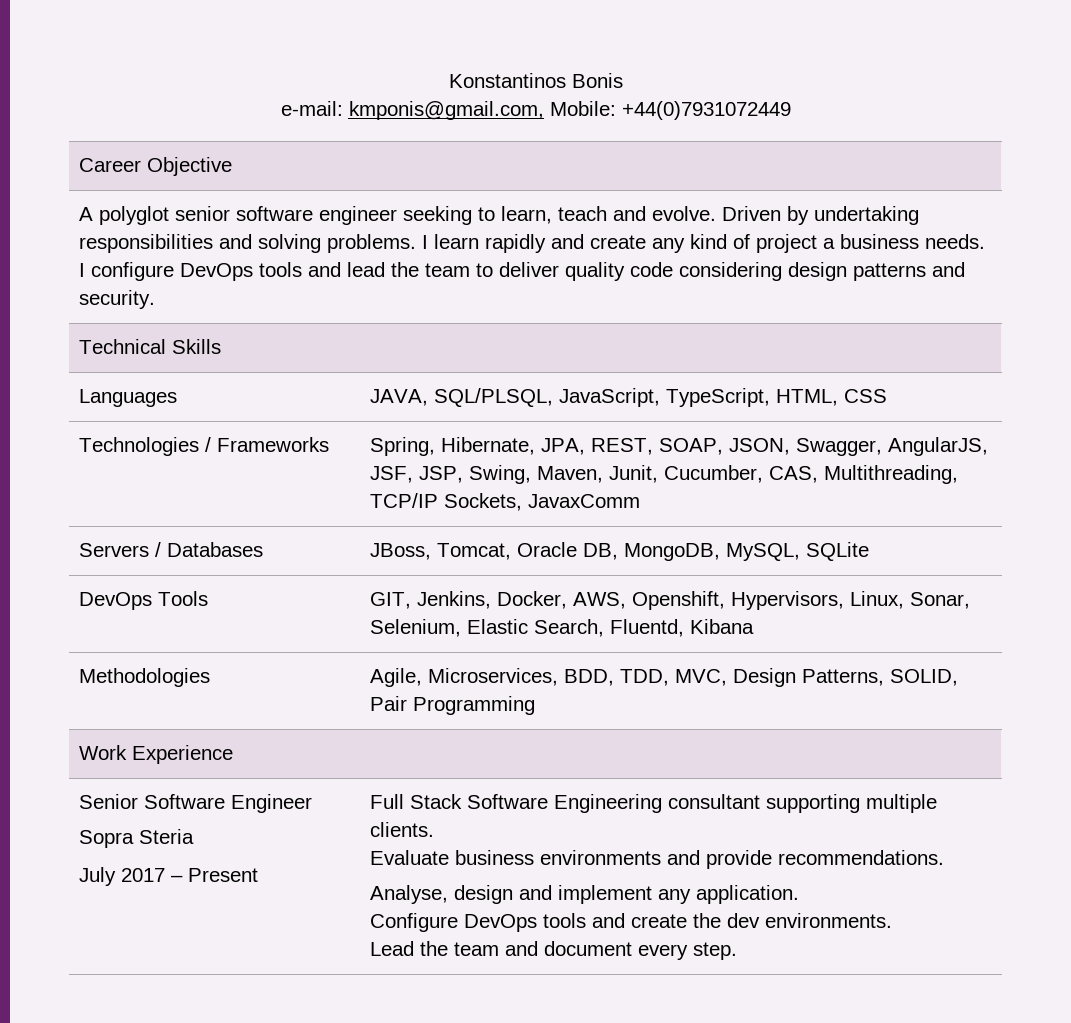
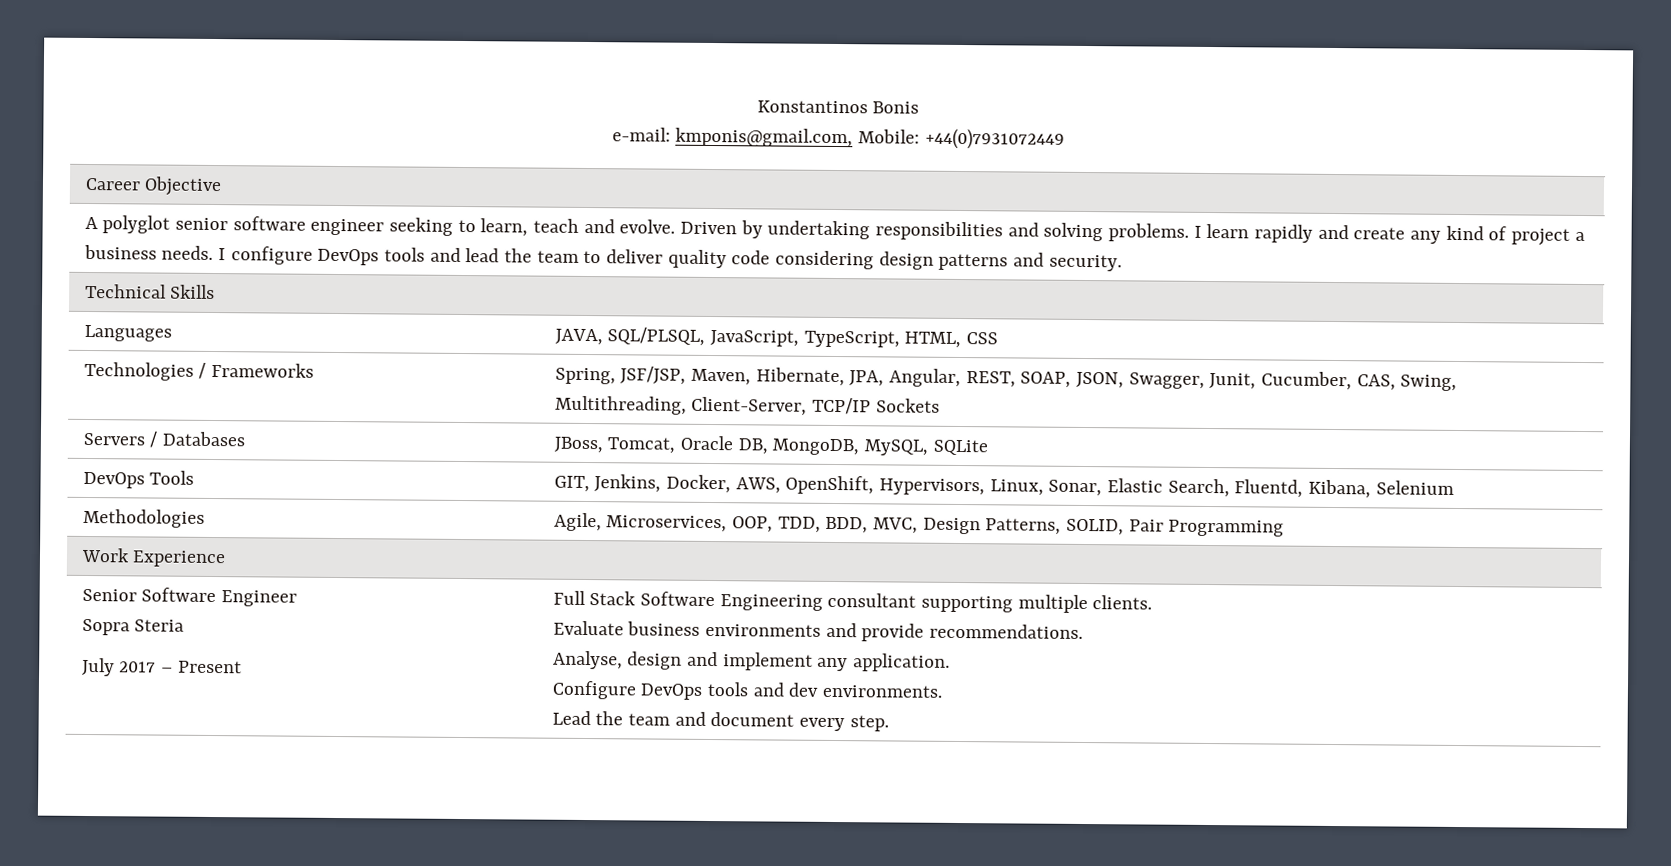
(436, 446) none -> [620,366,752,386] JSF/JSP, Maven,
(586, 446) none -> [889,368,962,388] Angular,
[888,437,989,456] [370,465,959,484] [370,493,641,511] AngularJS, JSF, JSP, Swing, Maven, Junit, Cucumber, CAS, Multithreading, TCP/IP Sockets, JavaxComm -> [1209,371,1458,391] [554,395,940,416] Junit, Cucumber, CAS, Swing, Multithreading, Client-Server, TCP/IP Sockets
[632,591,726,610] Openshift, -> [785,475,875,495] OpenShift,
[370,619,462,637] Selenium, -> (1103, 488) none
[690,619,755,634] Kibana -> [1308,479,1454,499] Kibana, Selenium
[564,669,670,686] BDD, TDD, -> [732,516,869,534] OOP, TDD, BDD,
[631,913,722,928] create the -> (784, 689) none

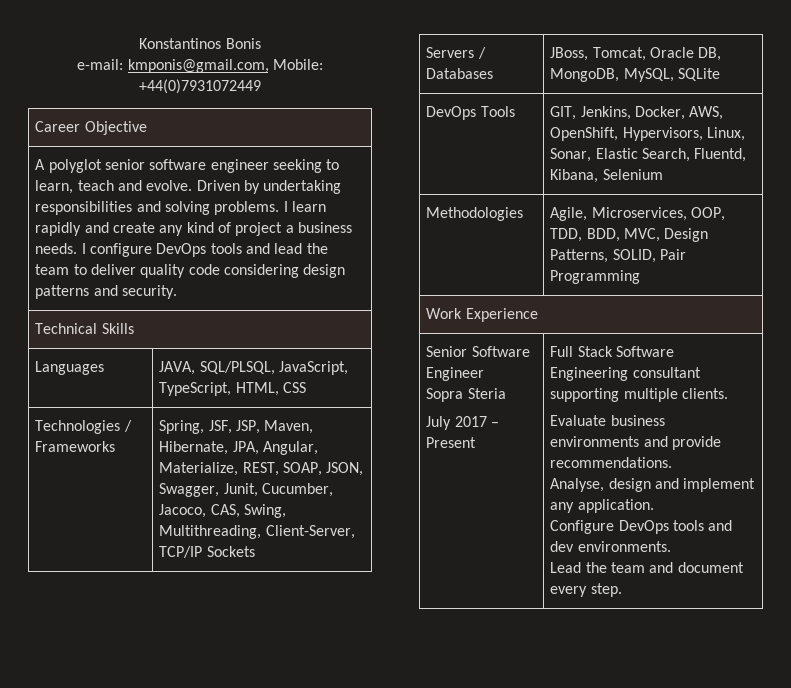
[620,366,687,385] JSF/JSP, -> [208,420,261,434] JSF, JSP,
(962, 378) none -> [159,462,239,476] Materialize,
(1353, 381) none -> [159,504,207,518] Jacoco,

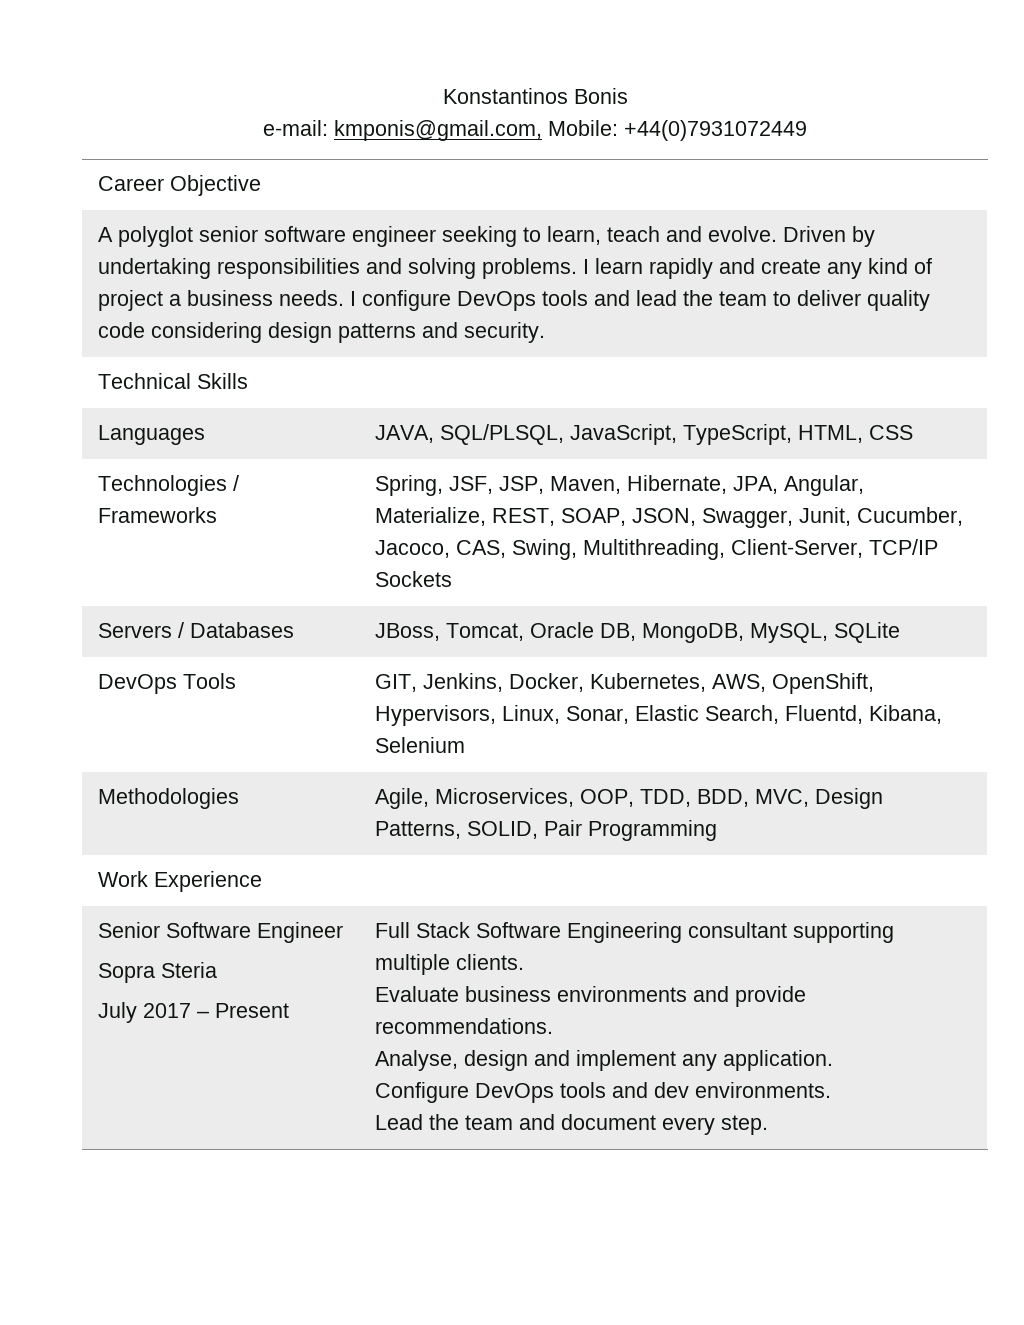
(686, 113) none -> [589,673,706,692] Kubernetes,

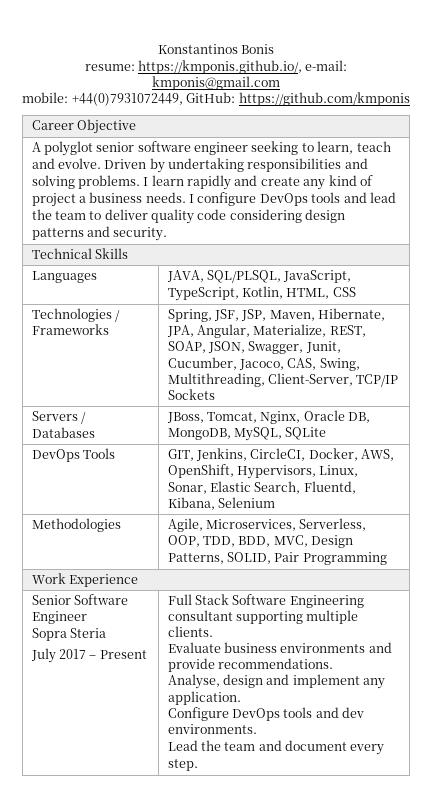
[263,120,807,141] e-mail: kmponis@gmail.com, Mobile: +44(0)7931072449 -> [84,60,348,74] [152,76,280,90] [22,92,410,106] resume: https://kmponis.github.io/, e-mail: kmponis@gmail.com // mobile: +44(0)7931072449, GitHub: https://github.com/kmponis
(792, 434) none -> [241,286,283,299] Kotlin,
(524, 632) none -> [260,411,301,424] Nginx,
[508,673,706,692] Docker, Kubernetes, -> [250,448,358,461] CircleCI, Docker,
(574, 797) none -> [299,518,367,531] Serverless,

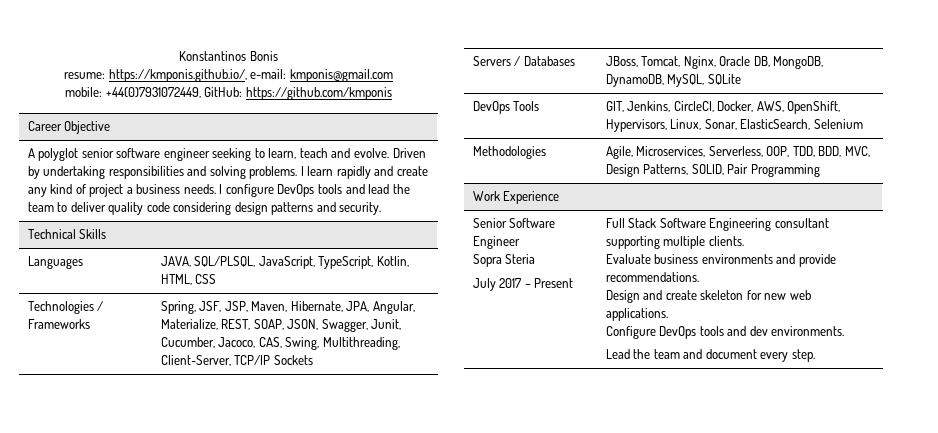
(231, 434) none -> [605,74,664,87] DynamoDB,
[209,481,356,494] [167,497,215,510] Elastic Search, Fluentd, Kibana, -> [740,119,811,130] ElasticSearch,
[167,674,386,689] [167,691,241,705] Analyse, design and implement any application. -> [605,290,811,303] [605,308,668,321] Design and create skeleton for new web applications.

